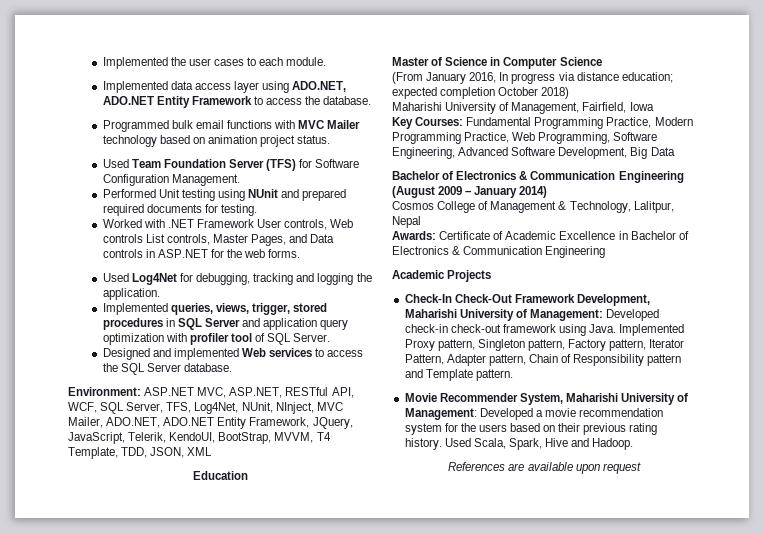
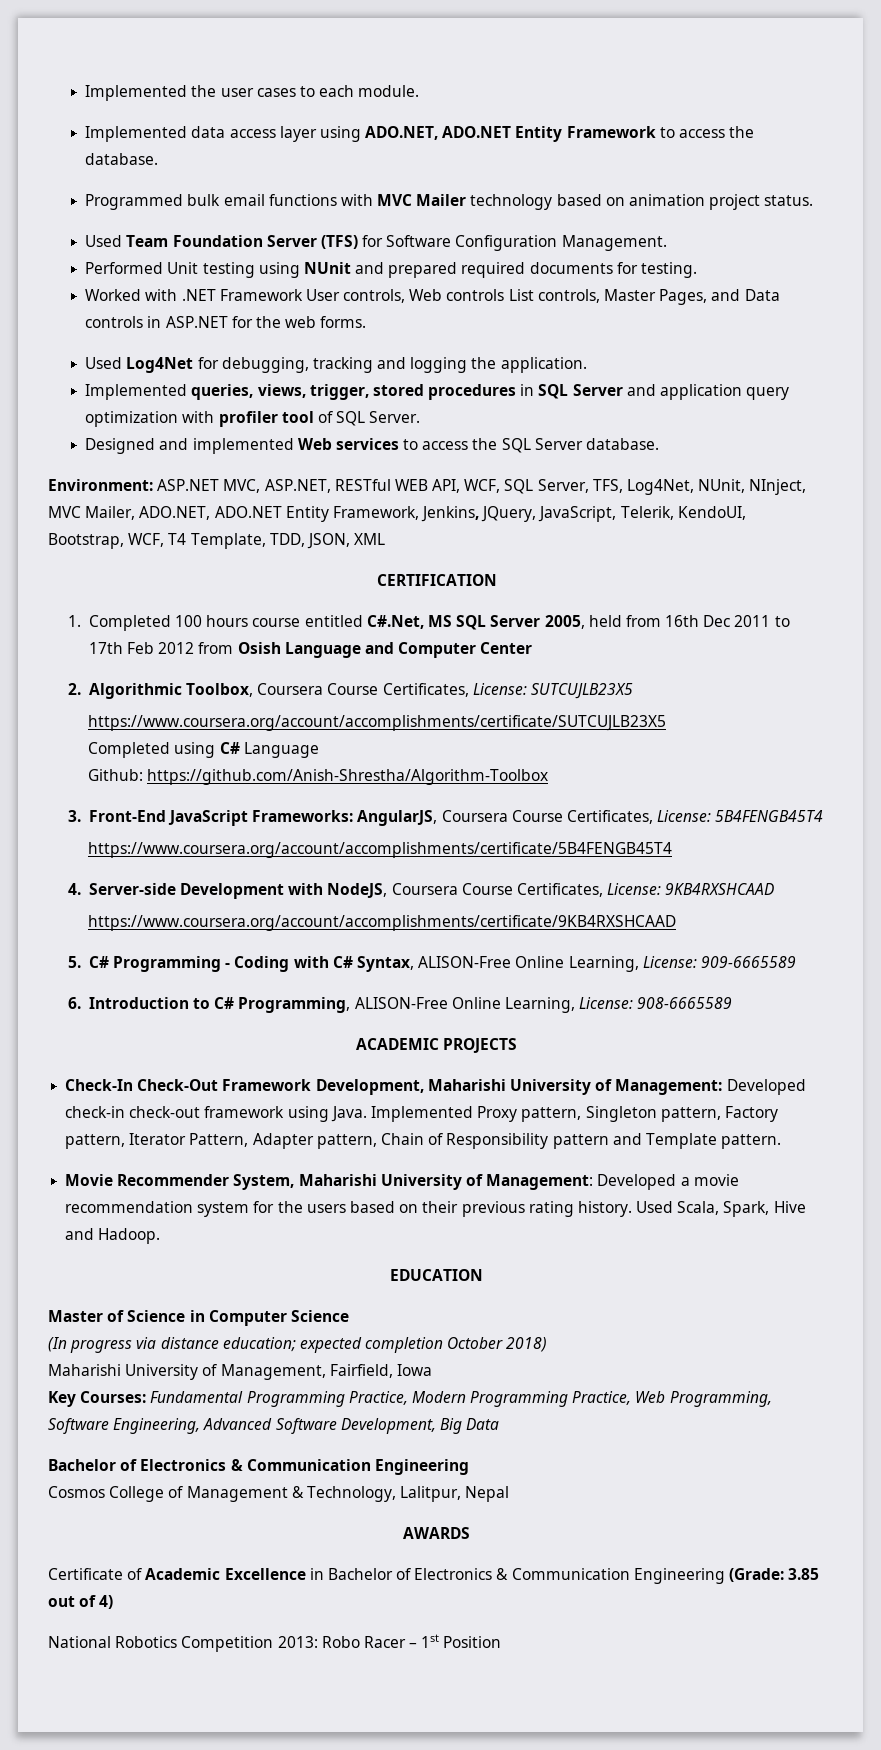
(329, 391) none -> [394,479,428,491] WEB
(310, 422) none -> [421,506,480,522] Jenkins,
[218,432,314,444] BootStrap, MVVM, -> [48,533,165,549] Bootstrap, WCF,
[192,471,248,480] [392,57,602,69] [392,72,673,84] [392,87,570,99] [392,102,654,114] [392,117,693,129] [392,132,658,144] [392,147,675,159] [392,171,684,183] [392,186,548,198] [392,201,674,213] [392,216,421,228] [392,231,689,240] [392,246,606,258] [392,270,492,282] Education // Master of Science in Computer Science // (From January 2016, In progress via distance education; expected completion October 2018) // Maharishi University of Management, Fairfield, Iowa // Key Courses: Fundamental Programming Practice, Modern Programming Practice, Web Programming, Software Engineering, Advanced Software Development, Big Data // Bachelor of Electronics & Communication Engineering (August 2009 – January 2014) // Cosmos College of Management & Technology, Lalitpur, Nepal // Awards: Certificate of Academic Excellence in Bachelor of Electronics & Communication Engineering // Academic Projects -> [376,574,497,586] [68,615,790,631] [88,642,533,658] [68,683,633,699] [88,715,667,731] [88,742,319,758] [88,769,549,785] [68,810,824,826] [88,842,673,858] [68,883,775,899] [88,915,677,931] [68,956,796,972] [68,997,733,1013] [355,1038,518,1053] CERTIFICATION // 1. Completed 100 hours course entitled C#.Net, MS SQL Server 2005, held from 16th Dec 2011 to 17th Feb 2012 from Osish Language and Computer Center // 2. Algorithmic Toolbox, Coursera Course Certificates, License: SUTCUJLB23X5 // https://www.coursera.org/account/accomplishments/certificate/SUTCUJLB23X5 // Completed using C# Language // Github: https://github.com/Anish-Shrestha/Algorithm-Toolbox // 3. Front-End JavaScript Frameworks: AngularJS, Coursera Course Certificates, License: 5B4FENGB45T4 // https://www.coursera.org/account/accomplishments/certificate/5B4FENGB45T4 // 4. Server-side Development with NodeJS, Coursera Course Certificates, License: 9KB4RXSHCAAD // https://www.coursera.org/account/accomplishments/certificate/9KB4RXSHCAAD // 5. C# Programming - Coding with C# Syntax, ALISON-Free Online Learning, License: 909-6665589 // 6. Introduction to C# Programming, ALISON-Free Online Learning, License: 908-6665589 // ACADEMIC PROJECTS
[448,462,641,474] References are available upon request -> [390,1269,483,1281] [48,1310,349,1326] [48,1337,548,1353] [48,1364,432,1380] [48,1391,772,1407] [48,1418,500,1434] [48,1459,469,1475] [48,1486,510,1502] [403,1527,470,1539] [48,1568,820,1584] [48,1595,114,1609] [48,1634,502,1652] EDUCATION // Master of Science in Computer Science // (In progress via distance education; expected completion October 2018) // Maharishi University of Management, Fairfield, Iowa // Key Courses: Fundamental Programming Practice, Modern Programming Practice, Web Programming, Software Engineering, Advanced Software Development, Big Data // Bachelor of Electronics & Communication Engineering // Cosmos College of Management & Technology, Lalitpur, Nepal // AWARDS // Certificate of Academic Excellence in Bachelor of Electronics & Communication Engineering (Grade: 3.85 out of 4) // National Robotics Competition 2013: Robo Racer – 1st Position

